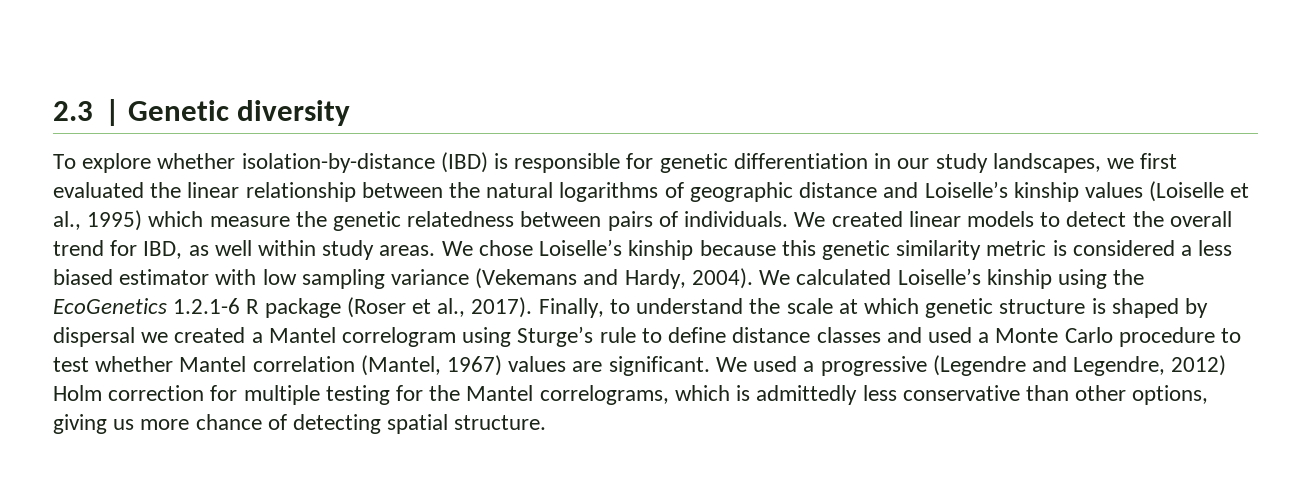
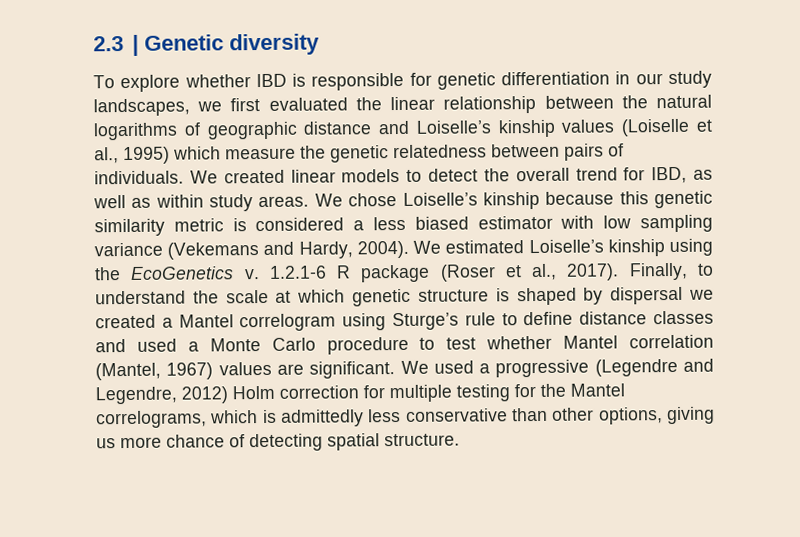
[241,152,488,173] isolation-by-distance (IBD) -> [255,73,287,88] IBD
(252, 248) none -> [131,197,152,208] as
[796,269,892,285] calculated -> [445,240,525,254] estimated
(167, 306) none -> [244,269,260,280] v.

